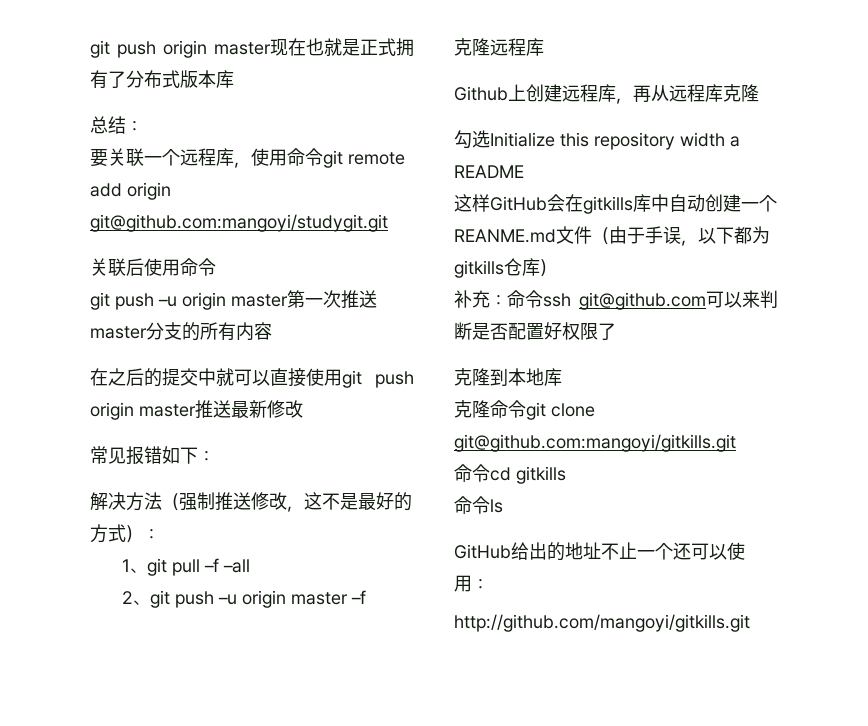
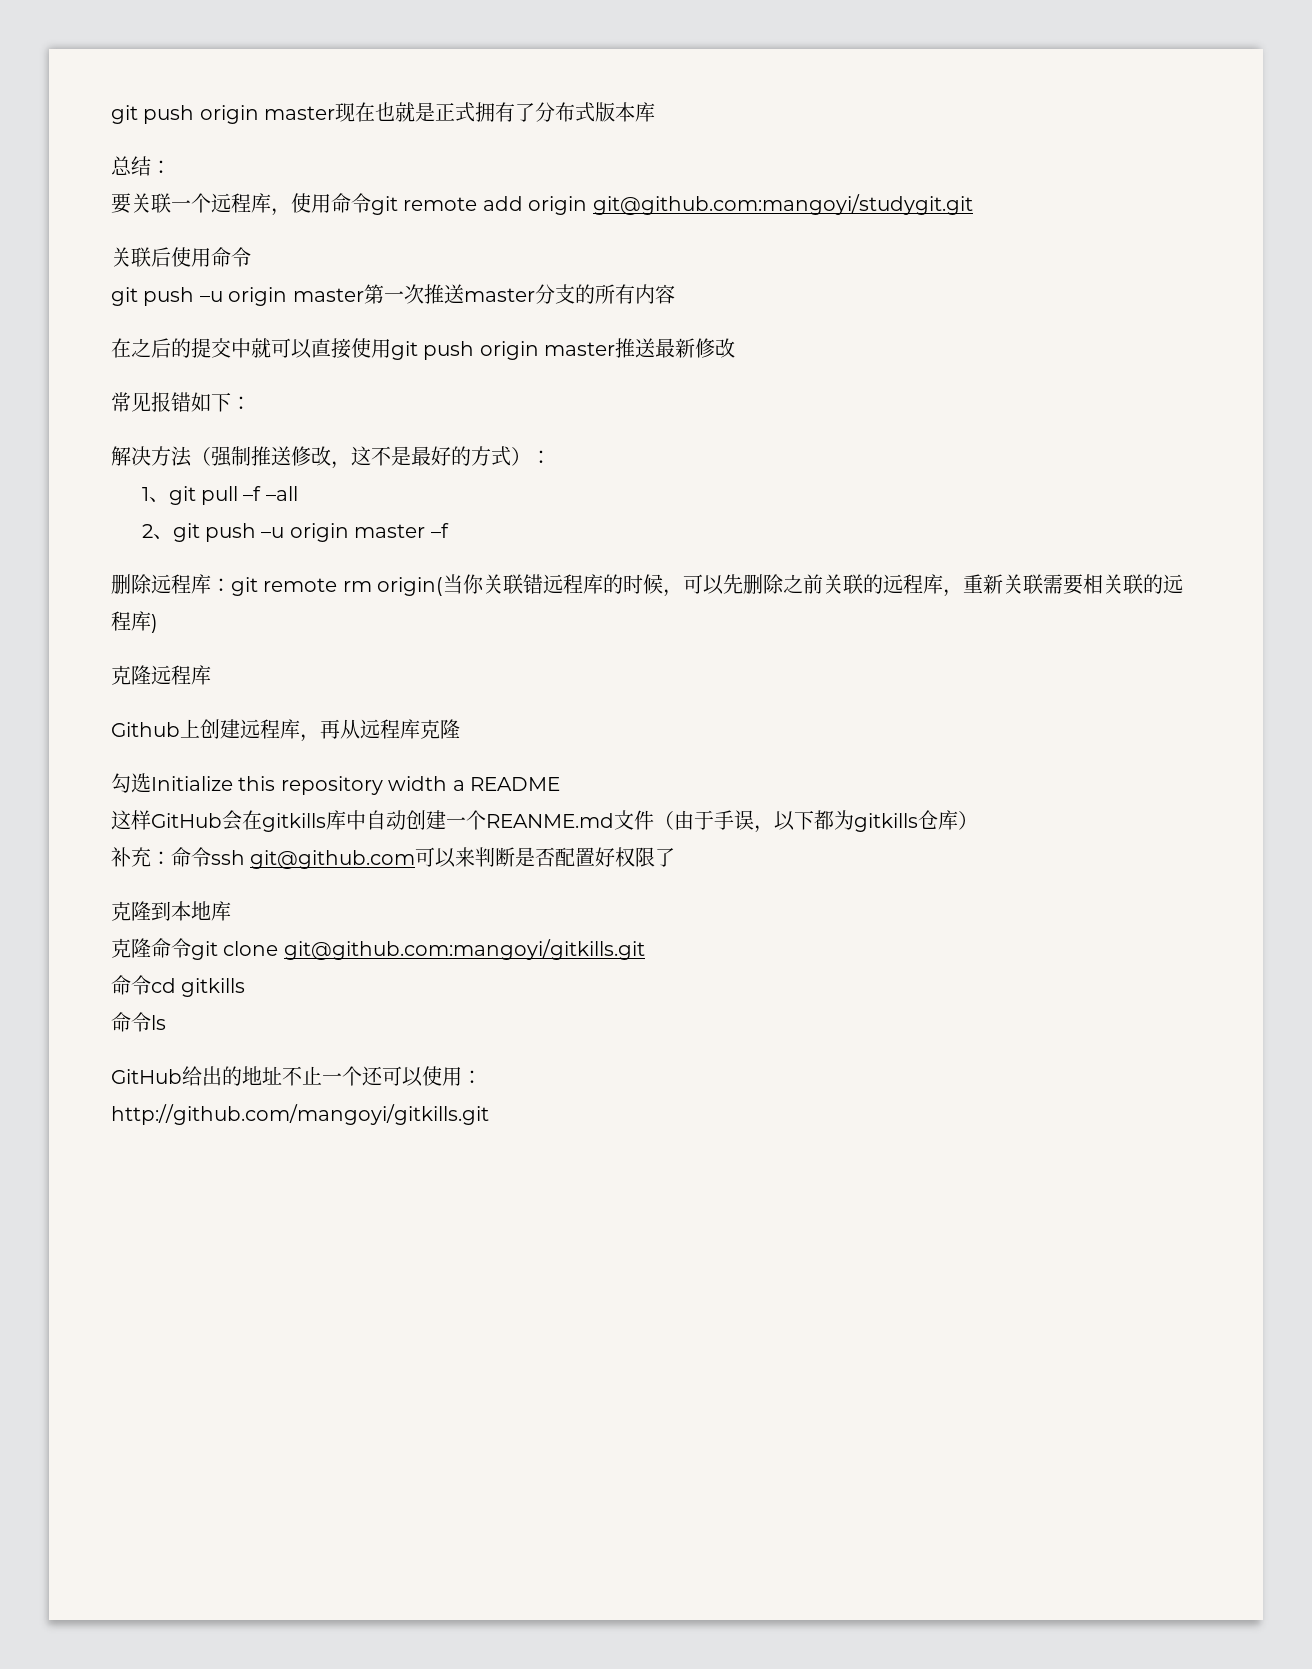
(367, 597) none -> [111,574,1184,597] [111,611,158,633] // 删除远程库：git remote rm origin(当你关联错远程库的时候，可以先删除之前关联的远程库，重新关联需要相关联的远程库)

